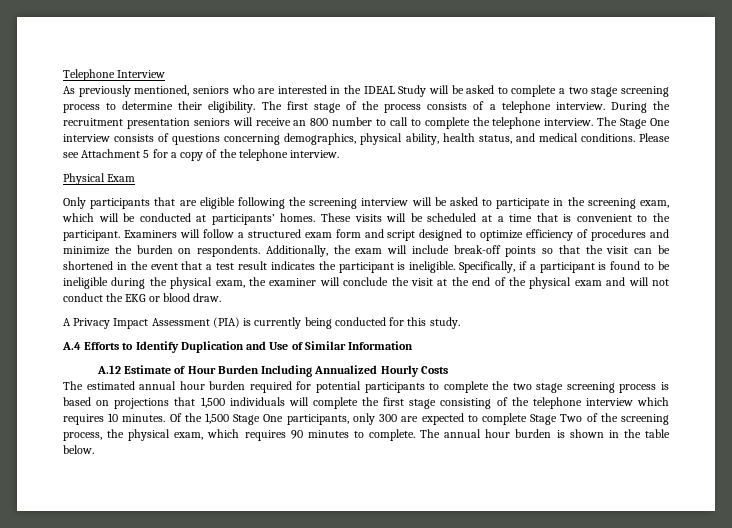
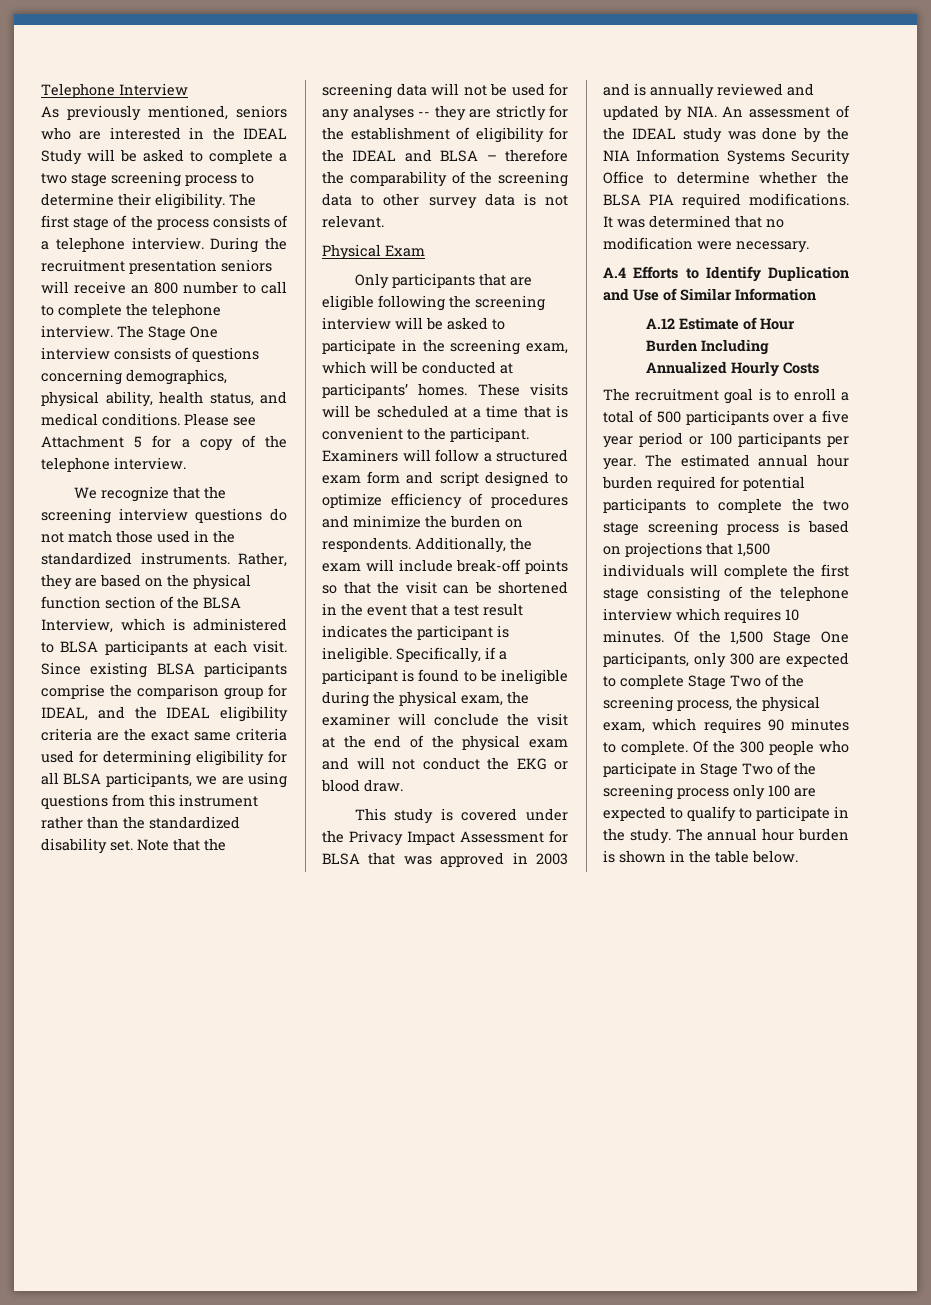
(340, 154) none -> [73,486,226,502] [41,508,287,524] [41,530,235,543] [41,552,287,567] [41,574,251,590] [41,596,241,609] [41,618,287,633] [41,640,287,655] [41,662,287,678] [41,684,287,700] [41,706,288,722] [41,728,287,741] [41,750,287,766] [41,772,287,788] [41,794,258,809] [41,816,240,829] [41,838,226,854] [322,83,568,99] [322,105,568,121] [322,127,568,143] [322,149,568,162] [322,171,568,187] [322,193,568,209] [322,215,384,228] // We recognize that the screening interview questions do not match those used in the standardized instruments. Rather, they are based on the physical function section of the BLSA Interview, which is administered to BLSA participants at each visit. Since existing BLSA participants comprise the comparison group for IDEAL, and the IDEAL eligibility criteria are the exact same criteria used for determining eligibility for all BLSA participants, we are using questions from this instrument rather than the standardized disability set. Note that the screening data will not be used for any analyses -- they are strictly for the establishment of eligibility for the IDEAL and BLSA – therefore the comparability of the screening data to other survey data is not relevant.
[63,317,460,329] A Privacy Impact Assessment (PIA) is currently being conducted for this study. -> [354,808,568,824] [322,830,568,846] [322,852,568,867] [603,83,814,99] [603,105,850,121] [603,127,849,143] [603,149,850,165] [603,171,849,184] [603,193,849,208] [603,215,784,228] [603,237,809,253] This study is covered under the Privacy Impact Assessment for BLSA that was approved in 2003 and is annually reviewed and updated by NIA. An assessment of the IDEAL study was done by the NIA Information Systems Security Office to determine whether the BLSA PIA required modifications. It was determined that no modification were necessary.
(83, 385) none -> [635,388,849,404] [603,410,849,425] [603,432,849,448] [603,454,672,470] recruitment goal is to enroll a total of 500 participants over a five year period or 100 participants per year. The
(415, 435) none -> [693,740,849,755] [603,762,816,778] [603,784,816,800] [603,806,849,822] [603,828,671,844] Of the 300 people who participate in Stage Two of the screening process only 100 are expected to qualify to participate in the study.

